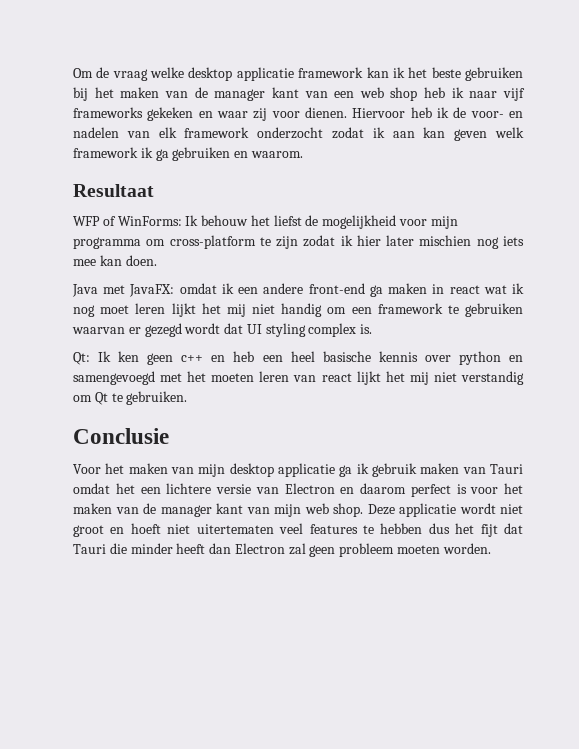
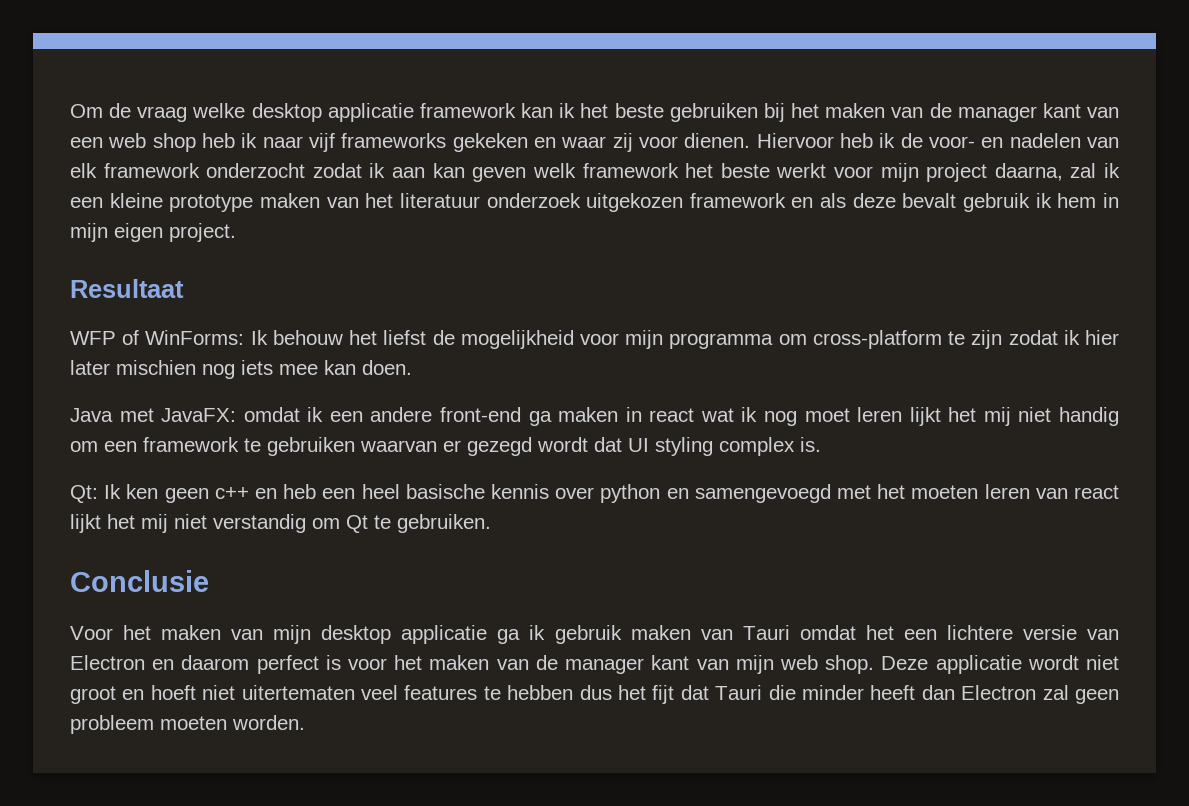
[140,147,303,161] ik ga gebruiken en waarom. -> [685,163,1120,182] [70,193,1119,212] [70,223,236,242] het beste werkt voor mijn project daarna, zal ik een kleine prototype maken van het literatuur onderzoek uitgekozen framework en als deze bevalt gebruik ik hem in mijn eigen project.

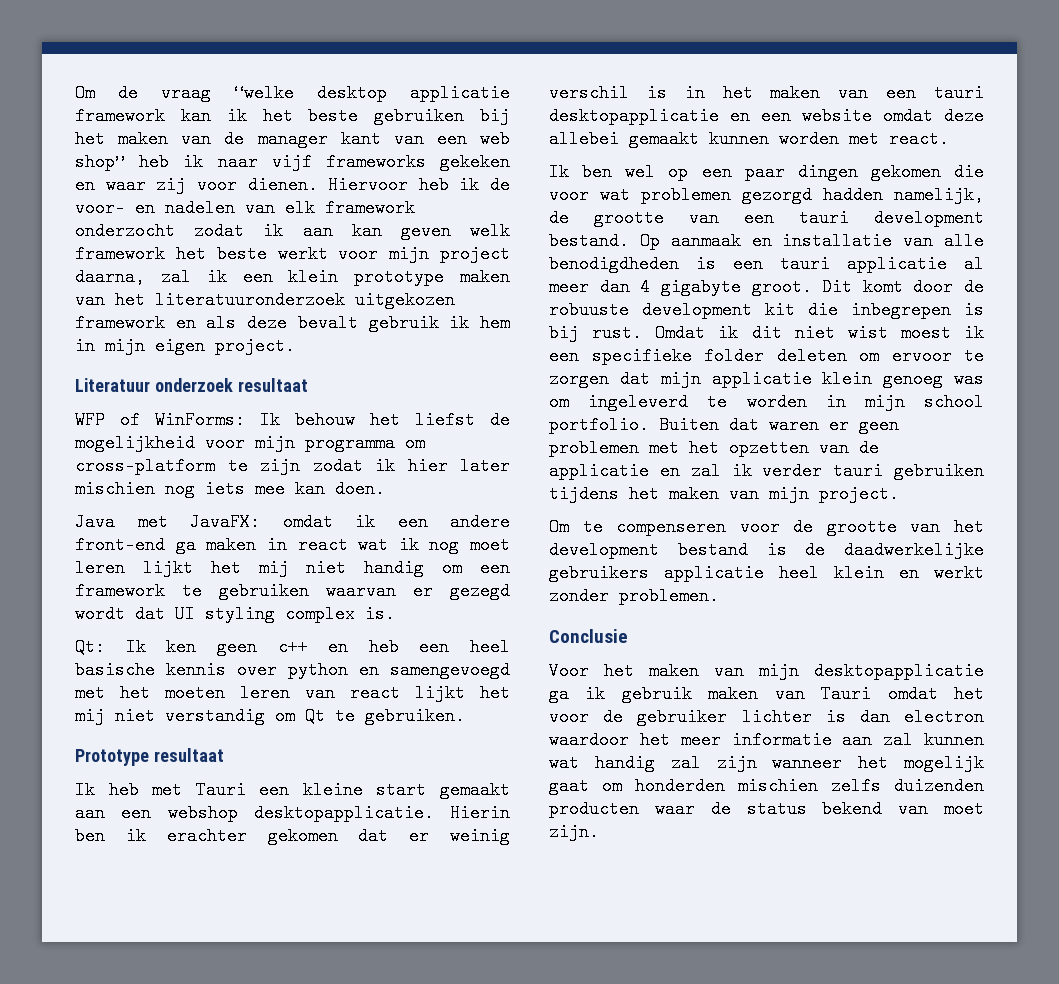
[192,103,246,118] welke -> [234,84,294,102] “welke
[152,133,196,152] shop -> [75,153,125,171] shop”
[109,193,163,208] kleine -> [288,268,339,286] klein
[399,193,581,208] literatuur onderzoek -> [155,291,345,309] literatuuronderzoek
[70,279,184,298] Resultaat -> [75,378,308,392] Literatuur onderzoek resultaat
(491, 523) none -> [75,748,224,766] [75,781,510,799] [75,804,510,822] [75,827,510,845] [549,84,984,102] [549,107,984,125] [549,130,949,148] [549,163,984,181] [549,186,984,204] [549,209,984,227] [549,232,984,250] [549,255,984,273] [549,278,984,296] [549,301,984,319] [549,324,984,342] [549,347,984,365] [549,370,984,388] [549,393,984,411] [549,416,899,434] [549,439,879,457] [549,462,984,480] [549,485,899,503] [549,518,984,536] [549,541,984,559] [549,564,984,582] [549,587,719,605] // Prototype resultaat // Ik heb met Tauri een kleine start gemaakt aan een webshop desktopapplicatie. Hierin ben ik erachter gekomen dat er weinig verschil is in het maken van een tauri desktopapplicatie en een website omdat deze allebei gemaakt kunnen worden met react. // Ik ben wel op een paar dingen gekomen die voor wat problemen gezorgd hadden namelijk, de grootte van een tauri development bestand. Op aanmaak en installatie van alle benodigdheden is een tauri applicatie al meer dan 4 gigabyte groot. Dit komt door de robuuste development kit die inbegrepen is bij rust. Omdat ik dit niet wist moest ik een specifieke folder deleten om ervoor te zorgen dat mijn applicatie klein genoeg was om ingeleverd te worden in mijn school portfolio. Buiten dat waren er geen problemen met het opzetten van de applicatie en zal ik verder tauri gebruiken tijdens het maken van mijn project. // Om te compenseren voor de grootte van het development bestand is de daadwerkelijke gebruikers applicatie heel klein en werkt zonder problemen.
[321,625,488,644] desktop applicatie -> [814,662,984,680] desktopapplicatie
[903,625,1119,640] [70,655,1119,674] [70,685,1119,704] [70,715,305,734] een lichtere versie van Electron en daarom perfect is voor het maken van de manager kant van mijn web shop. Deze applicatie wordt niet groot en hoeft niet uitertematen veel features te hebben dus het fijt dat Tauri die minder heeft dan Electron zal geen probleem moeten worden. -> [549,708,984,726] [549,731,984,749] [549,754,984,772] [549,777,984,795] [549,800,984,818] [549,823,599,841] voor de gebruiker lichter is dan electron waardoor het meer informatie aan zal kunnen wat handig zal zijn wanneer het mogelijk gaat om honderden mischien zelfs duizenden producten waar de status bekend van moet zijn.

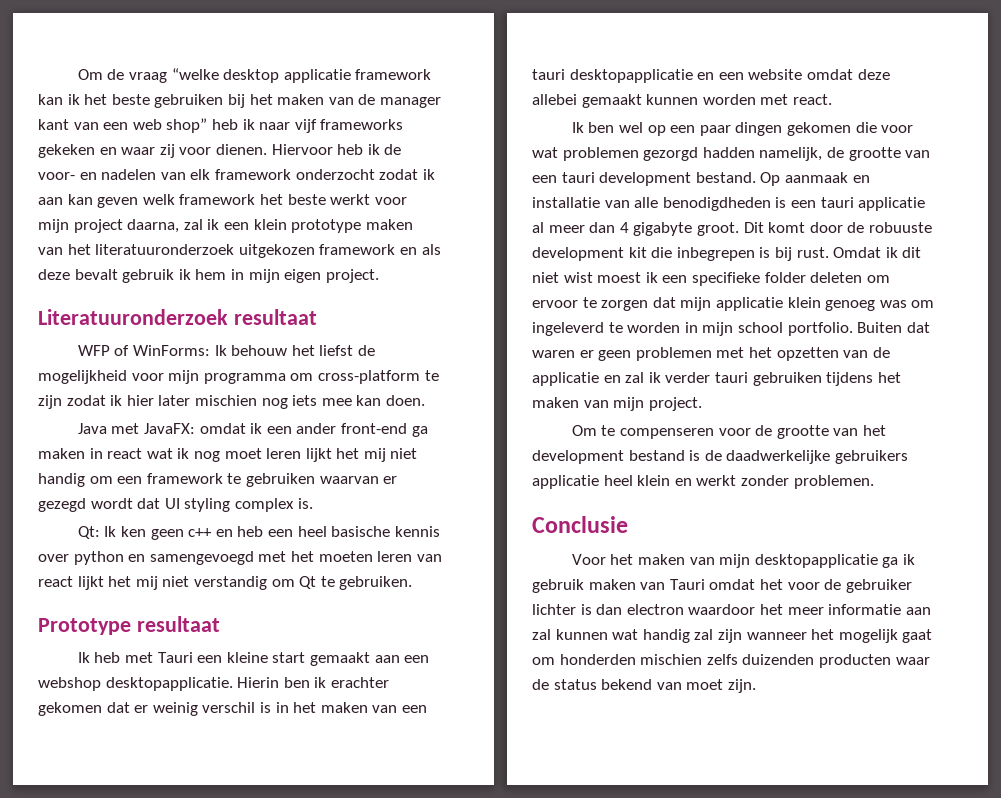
[75,378,233,392] Literatuur onderzoek -> [38,309,228,325] Literatuuronderzoek
[450,513,510,531] andere -> [296,423,337,434] ander

